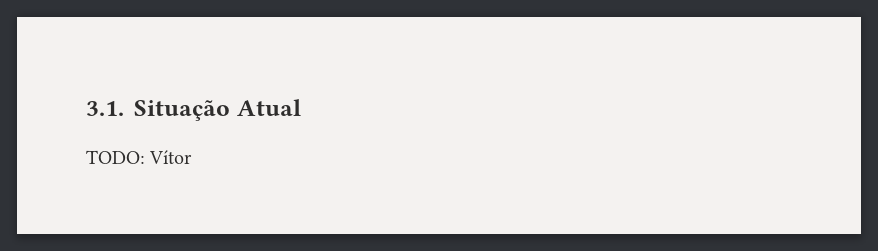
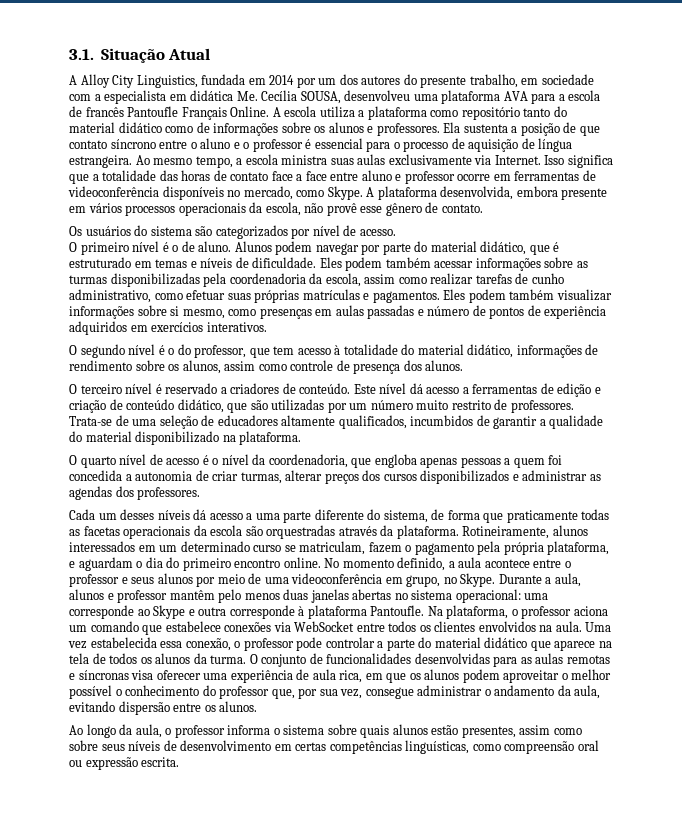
[86,150,193,164] TODO: Vítor -> [69,74,594,88] [69,90,601,104] [69,106,567,120] [69,122,600,136] [69,138,573,152] [69,154,613,168] [69,170,596,184] [68,186,608,200] [69,202,483,216] [69,225,396,239] [69,241,560,255] [69,257,588,271] [69,273,564,287] [69,289,612,303] [69,305,607,319] [69,321,267,335] [69,344,599,358] [69,360,464,374] [69,383,601,397] [69,399,574,413] [69,415,604,429] [69,431,302,445] [69,454,563,468] [69,470,601,484] [69,486,201,500] [69,509,610,523] [69,525,588,539] [69,541,610,555] [69,557,571,571] [69,573,581,587] [69,589,549,603] [69,605,608,619] [69,621,612,635] [68,637,612,651] [69,653,610,667] [69,669,612,683] [69,685,601,699] [69,701,258,715] [69,724,582,738] [69,740,599,754] [69,757,180,770] A Alloy City Linguistics, fundada em 2014 por um dos autores do presente trabalho, em sociedade com a especialista em didática Me. Cecília SOUSA, desenvolveu uma plataforma AVA para a escola de francês Pantoufle Français Online. A escola utiliza a plataforma como repositório tanto do material didático como de informações sobre os alunos e professores. Ela sustenta a posição de que contato síncrono entre o aluno e o professor é essencial para o processo de aquisição de língua estrangeira. Ao mesmo tempo, a escola ministra suas aulas exclusivamente via Internet. Isso significa que a totalidade das horas de contato face a face entre aluno e professor ocorre em ferramentas de videoconferência disponíveis no mercado, como Skype. A plataforma desenvolvida, embora presente em vários processos operacionais da escola, não provê esse gênero de contato. // Os usuários do sistema são categorizados por nível de acesso. // O primeiro nível é o de aluno. Alunos podem navegar por parte do material didático, que é estruturado em temas e níveis de dificuldade. Eles podem também acessar informações sobre as turmas disponibilizadas pela coordenadoria da escola, assim como realizar tarefas de cunho administrativo, como efetuar suas próprias matrículas e pagamentos. Eles podem também visualizar informações sobre si mesmo, como presenças em aulas passadas e número de pontos de experiência adquiridos em exercícios interativos. // O segundo nível é o do professor, que tem acesso à totalidade do material didático, informações de rendimento sobre os alunos, assim como controle de presença dos alunos. // O terceiro nível é reservado a criadores de conteúdo. Este nível dá acesso a ferramentas de edição e criação de conteúdo didático, que são utilizadas por um número muito restrito de professores. Trata-se de uma seleção de educadores altamente qualificados, incumbidos de garantir a qualidade do material disponibilizado na plataforma. // O quarto nível de acesso é o nível da coordenadoria, que engloba apenas pessoas a quem foi concedida a autonomia de criar turmas, alterar preços dos cursos disponibilizados e administrar as agendas dos professores. // Cada um desses níveis dá acesso a uma parte diferente do sistema, de forma que praticamente todas as facetas operacionais da escola são orquestradas através da plataforma. Rotineiramente, alunos interessados em um determinado curso se matriculam, fazem o pagamento pela própria plataforma, e aguardam o dia do primeiro encontro online. No momento definido, a aula acontece entre o professor e seus alunos por meio de uma videoconferência em grupo, no Skype. Durante a aula, alunos e professor mantêm pelo menos duas janelas abertas no sistema operacional: uma corresponde ao Skype e outra corresponde à plataforma Pantoufle. Na plataforma, o professor aciona um comando que estabelece conexões via WebSocket entre todos os clientes envolvidos na aula. Uma vez estabelecida essa conexão, o professor pode controlar a parte do material didático que aparece na tela de todos os alunos da turma. O conjunto de funcionalidades desenvolvidas para as aulas remotas e síncronas visa oferecer uma experiência de aula rica, em que os alunos podem aproveitar o melhor possível o conhecimento do professor que, por sua vez, consegue administrar o andamento da aula, evitando dispersão entre os alunos. // Ao longo da aula, o professor informa o sistema sobre quais alunos estão presentes, assim como sobre seus níveis de desenvolvimento em certas competências linguísticas, como compreensão oral ou expressão escrita.

